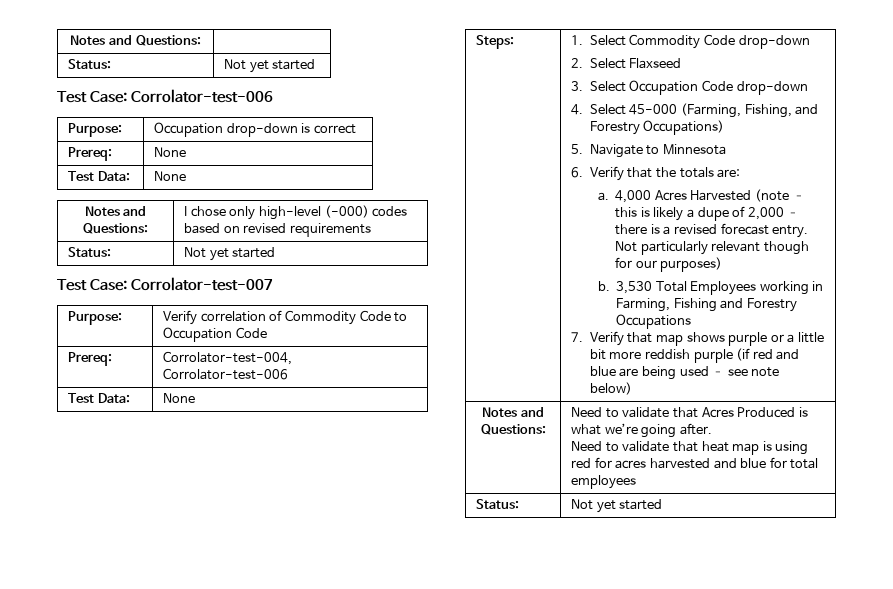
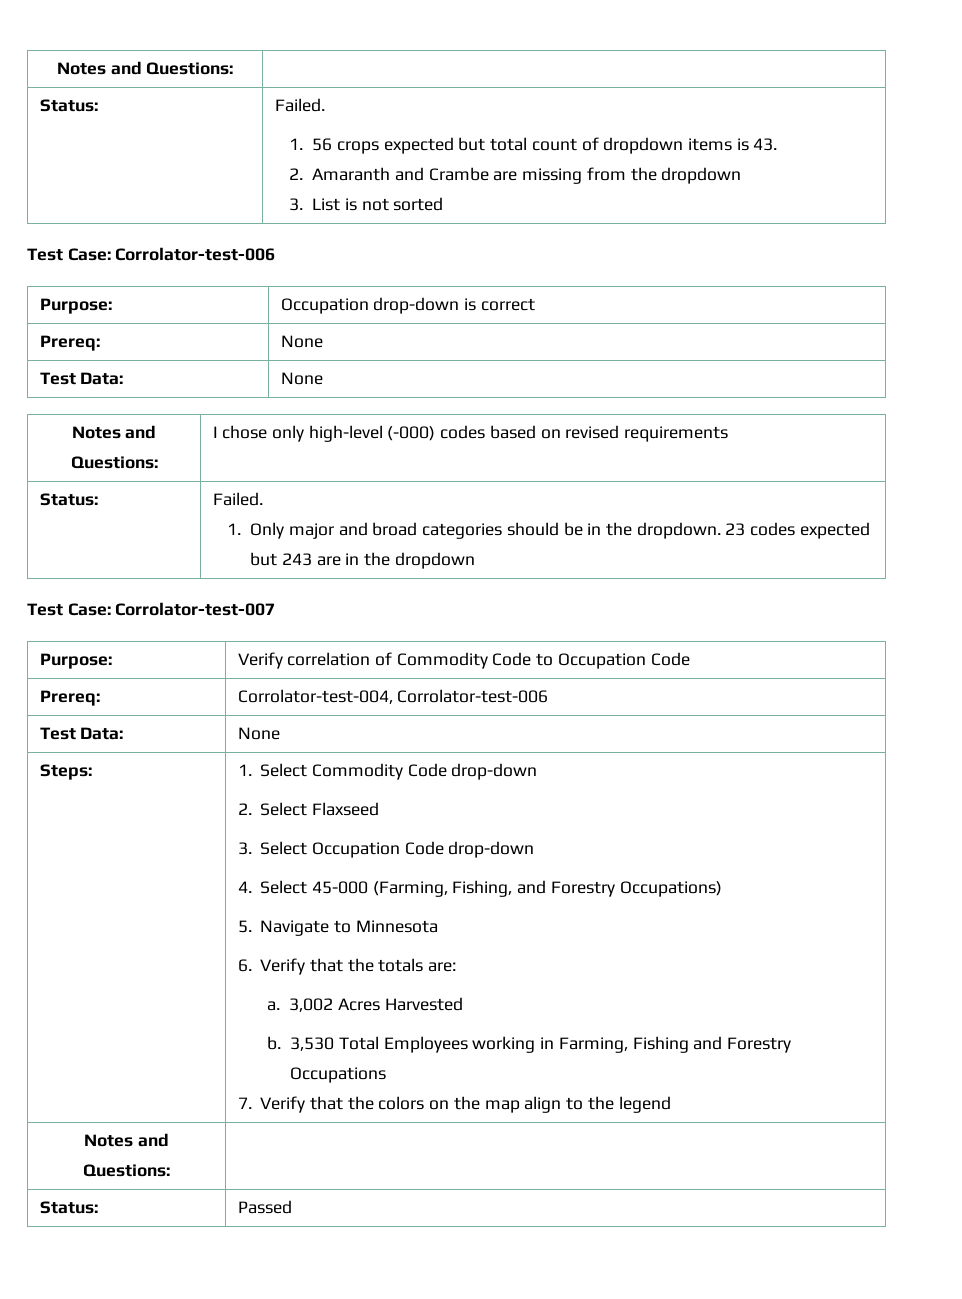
[70,35,201,46] [68,59,112,69] [224,59,316,73] Notes and Questions: | // Status: | Not yet started -> [56,61,234,75] [39,99,98,112] [274,98,325,112] [289,137,778,154] [289,167,742,184] [289,197,444,211] Notes and Questions: | // Status: | Failed. // 1. 56 crops expected but total count of dropdown items is 43. // 2. Amaranth and Crambe are missing from the dropdown // 3. List is not sorted
[184,247,276,261] Not yet started -> [212,492,263,506] [227,522,870,539] [250,552,475,569] Failed. // 1. Only major and broad categories should be in the dropdown. 23 codes expected but 243 are in the dropdown
[615,190,652,203] 4,000 -> [289,998,334,1012] 3,002
[754,189,805,202] [615,206,800,221] [615,223,809,238] [615,241,809,255] [615,257,723,272] (note – this is likely a dupe of 2,000 – there is a revised forecast entry. Not particularly relevant though for our purposes) -> (463, 1004) none
[655,332,824,346] [589,348,800,363] [589,366,780,380] [589,382,632,395] [482,407,544,417] [480,424,546,435] [571,407,808,418] [571,423,713,438] [571,441,809,455] [571,457,819,469] [571,475,637,489] [476,499,520,509] [571,499,663,513] map shows purple or a little bit more reddish purple (if red and blue are being used – see note below) // Notes and Questions: | Need to validate that Acres Produced is what we’re going after. // Need to validate that heat map is using red for acres harvested and blue for total employees // Status: | Not yet started -> [347,1096,671,1113] [84,1133,169,1147] [83,1164,170,1177] [39,1201,98,1214] [237,1200,292,1214] the colors on the map align to the legend // Notes and Questions: | // Status: | Passed

